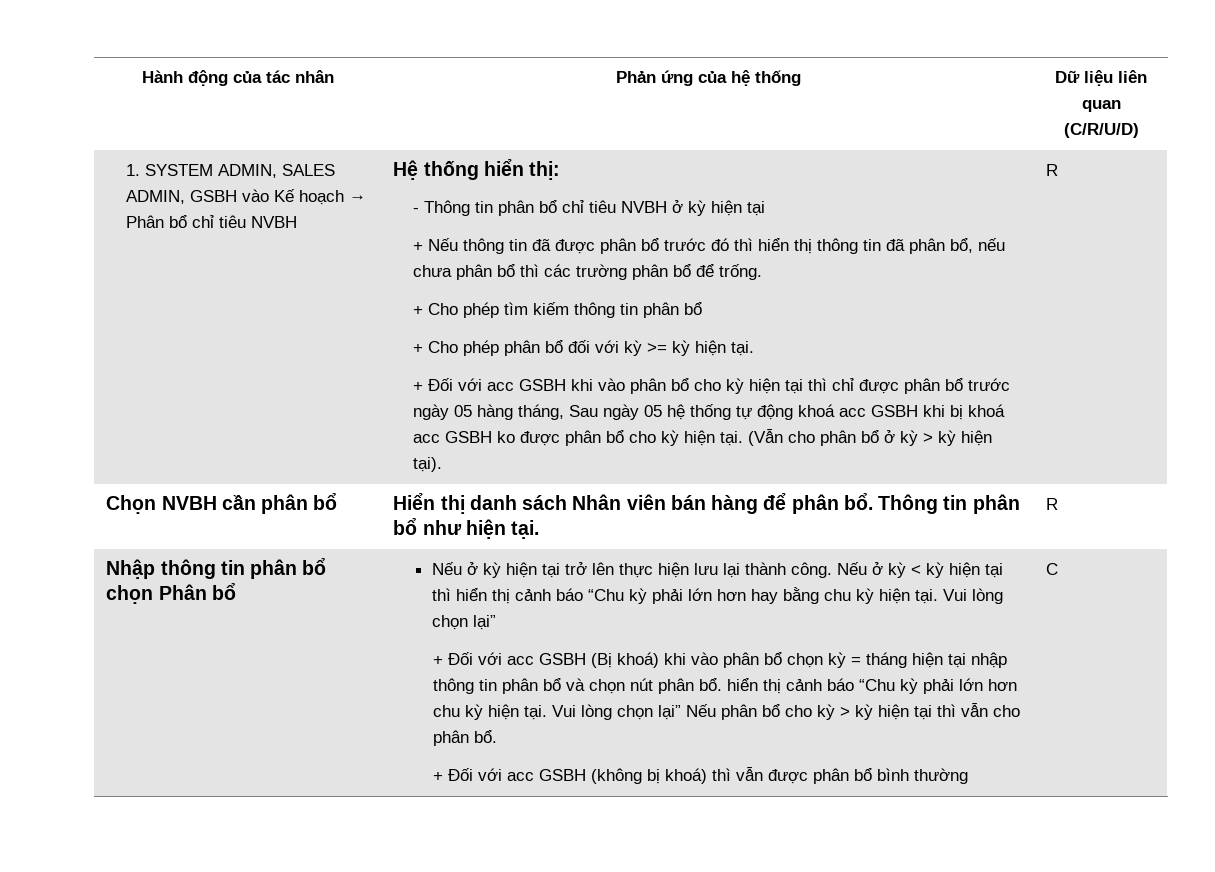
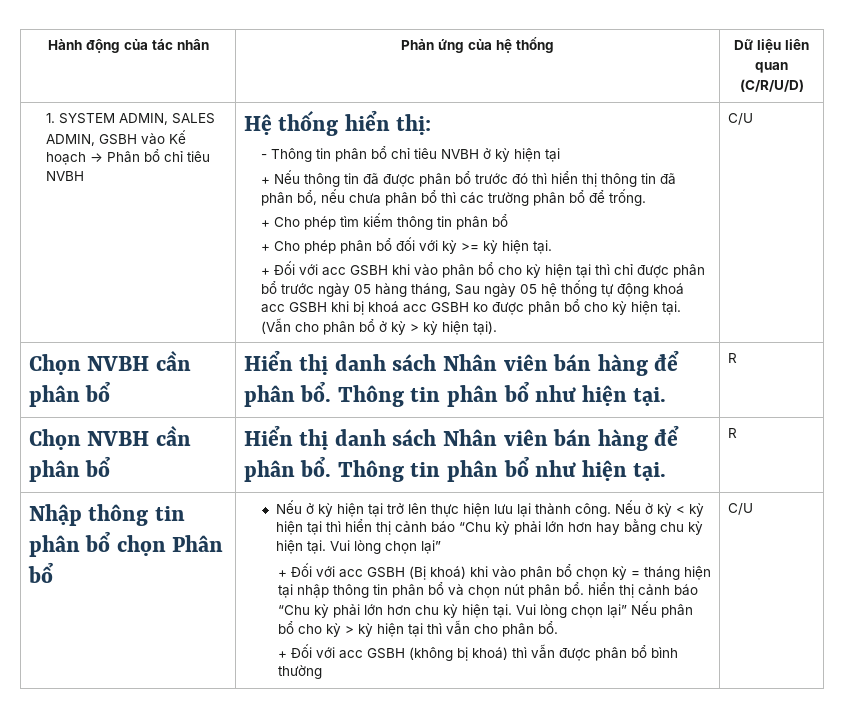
(443, 464) none -> [727,113,753,125] [28,351,191,375] [28,381,111,407] [243,350,680,376] [243,381,667,407] | C/U // Chọn NVBH cần phân bổ | Hiển thị danh sách Nhân viên bán hàng để phân bổ. Thông tin phân bổ như hiện tại.
[1046,563,1059,575] C -> [727,503,753,515] C/U

